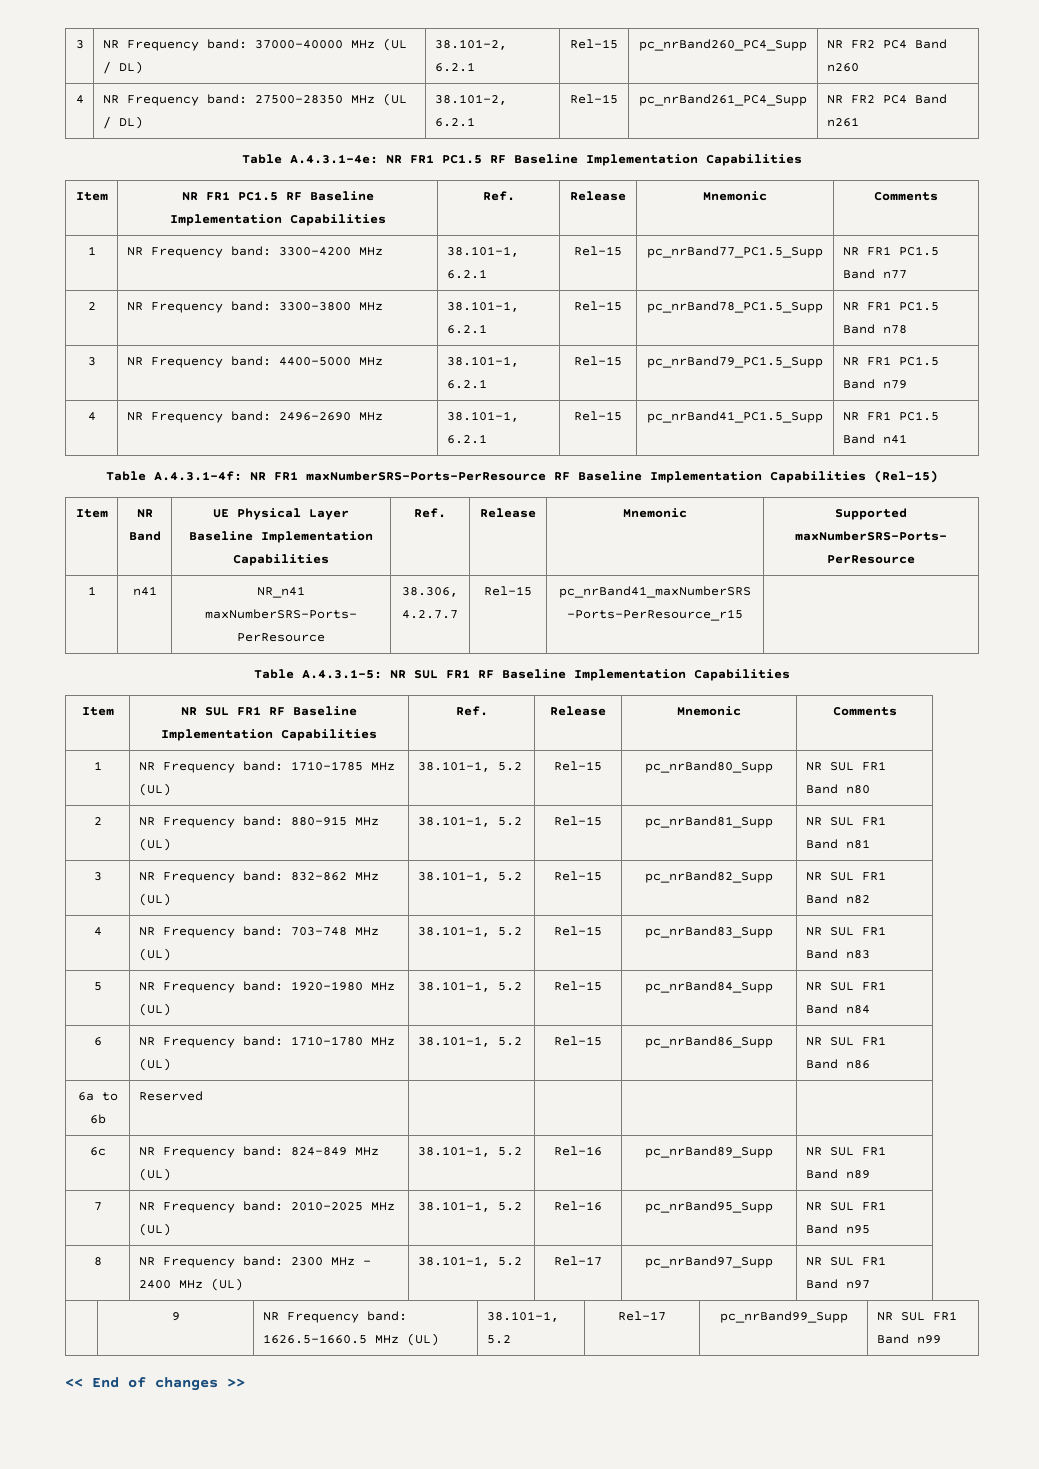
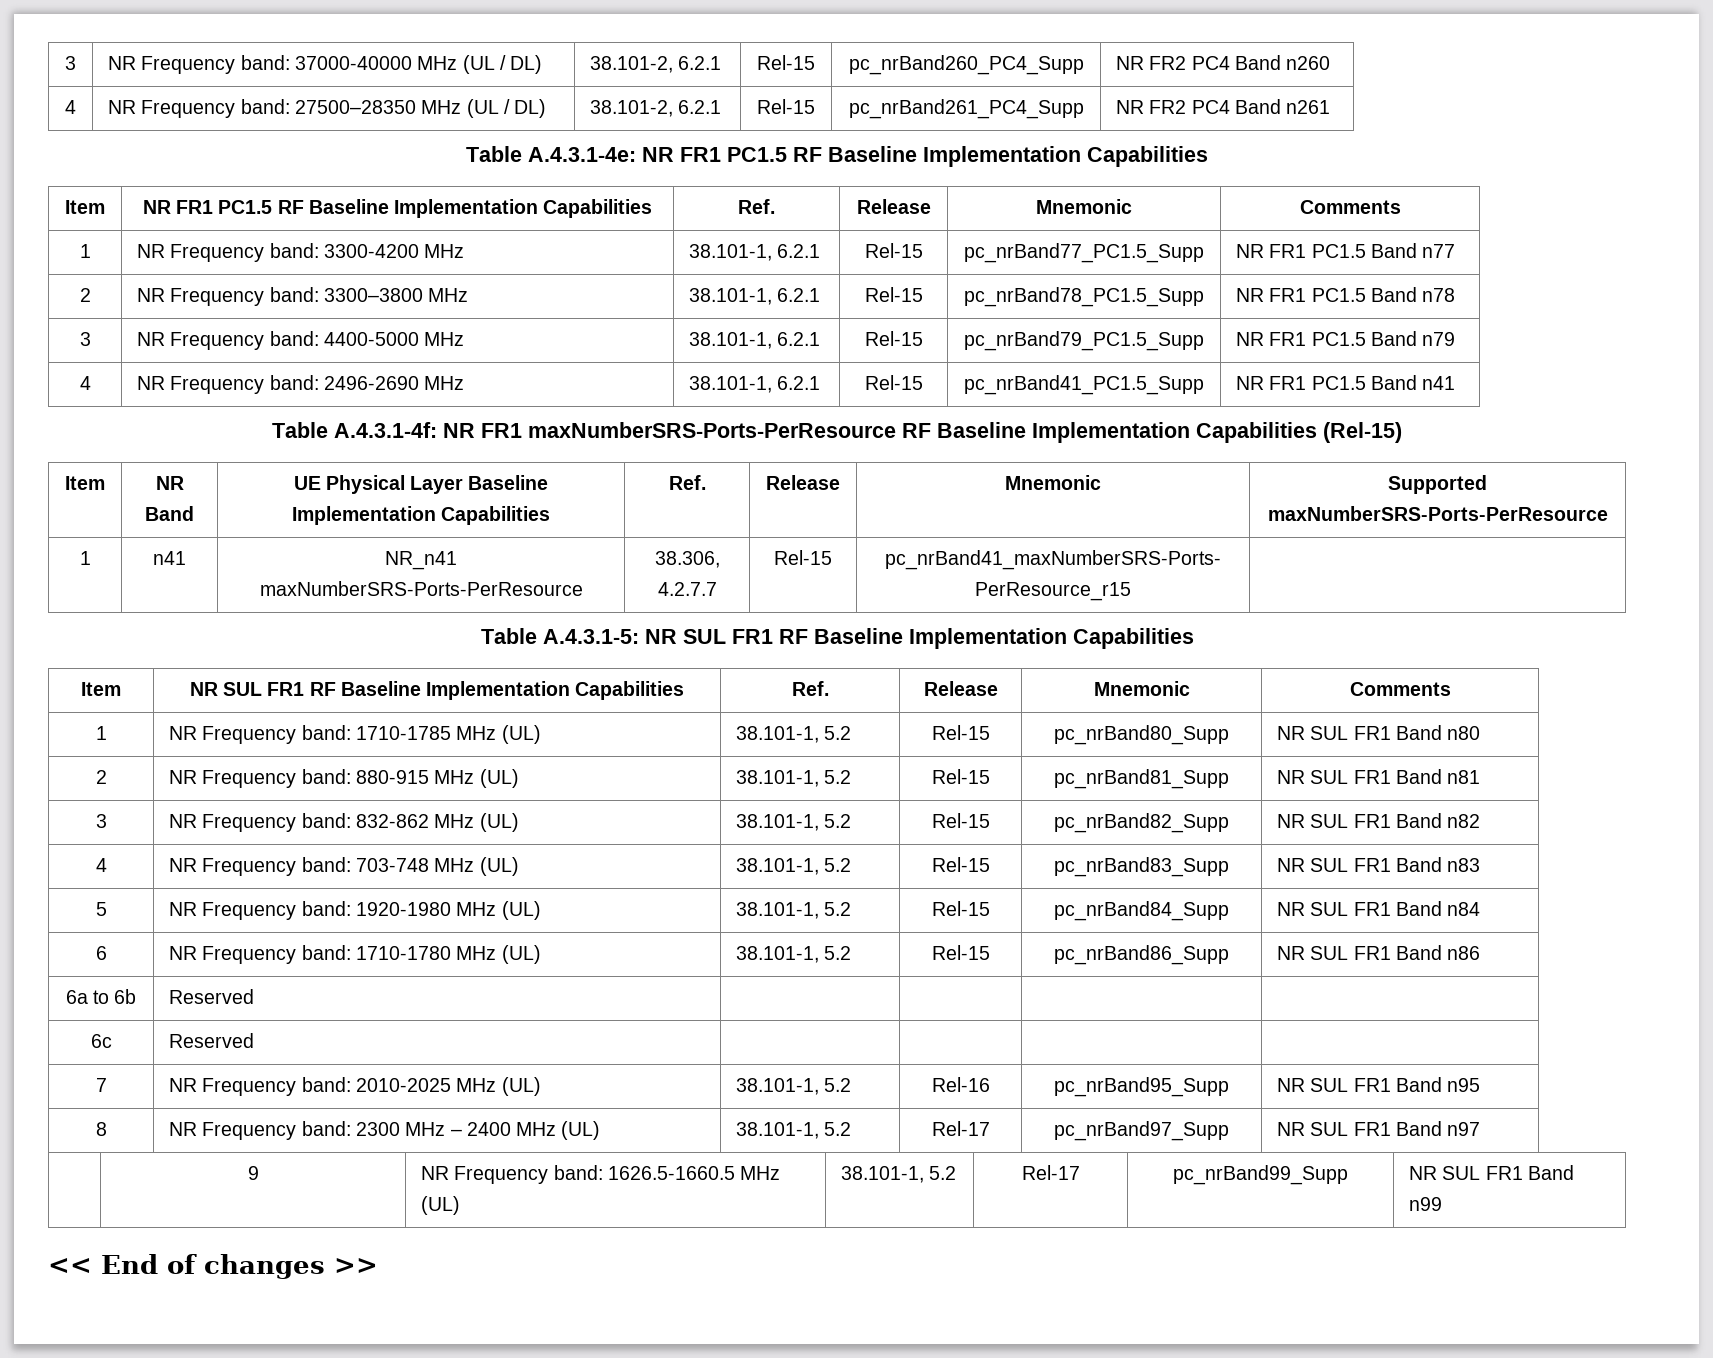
[138,1146,379,1158] [138,1168,171,1181] [417,1146,522,1157] [554,1146,602,1156] [645,1146,773,1158] [805,1146,886,1156] [805,1169,870,1179] NR Frequency band: 824-849 MHz (UL) | 38.101-1, 5.2 | Rel-16 | pc_nrBand89_Supp | NR SUL FR1 Band n89 -> [169,1033,255,1048] Reserved | | | |

